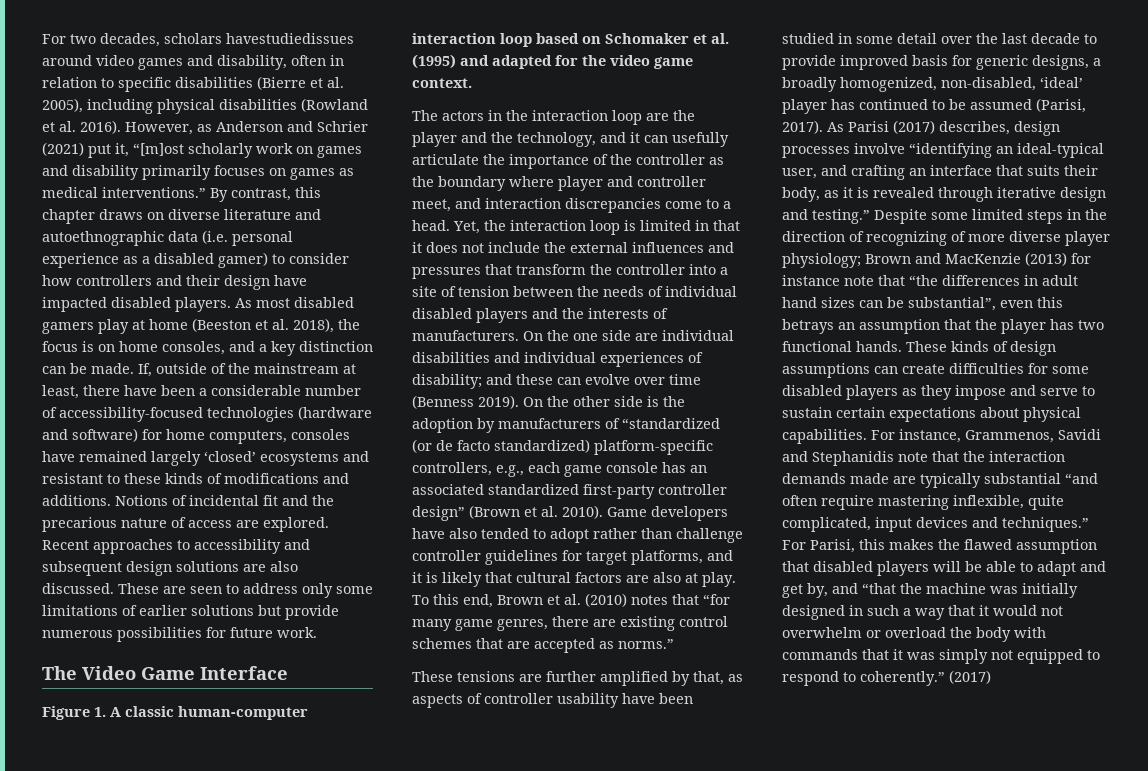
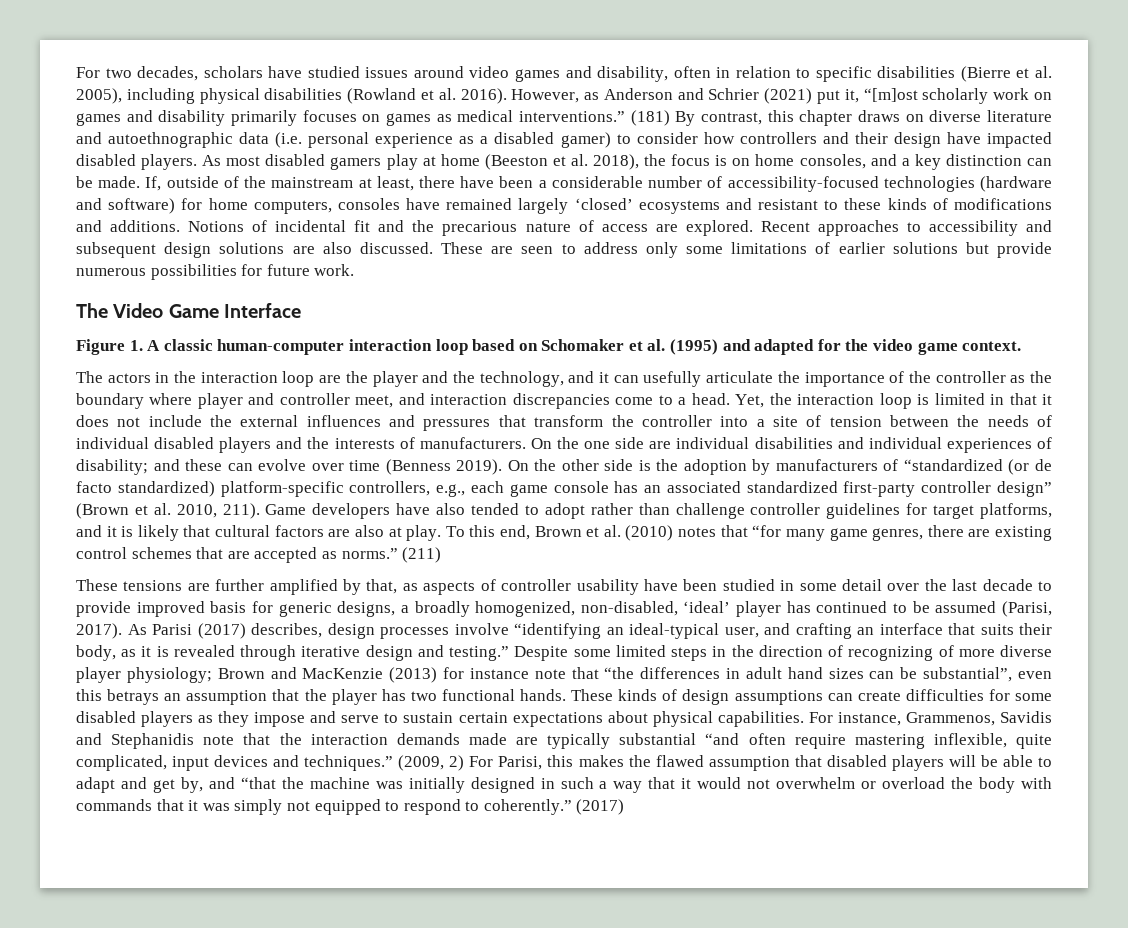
[226,33,354,44] havestudiedissues -> [268,66,409,78] have studied issues
(206, 192) none -> [630,110,670,126] (181)
[562,505,603,519] 2010). -> [176,503,260,519] 2010, 211).
(674, 644) none -> [402,547,442,563] (211)
[1058,429,1101,440] Savidi -> [999,711,1052,723] Savidis
(1089, 524) none -> [398,755,465,771] (2009, 2)

